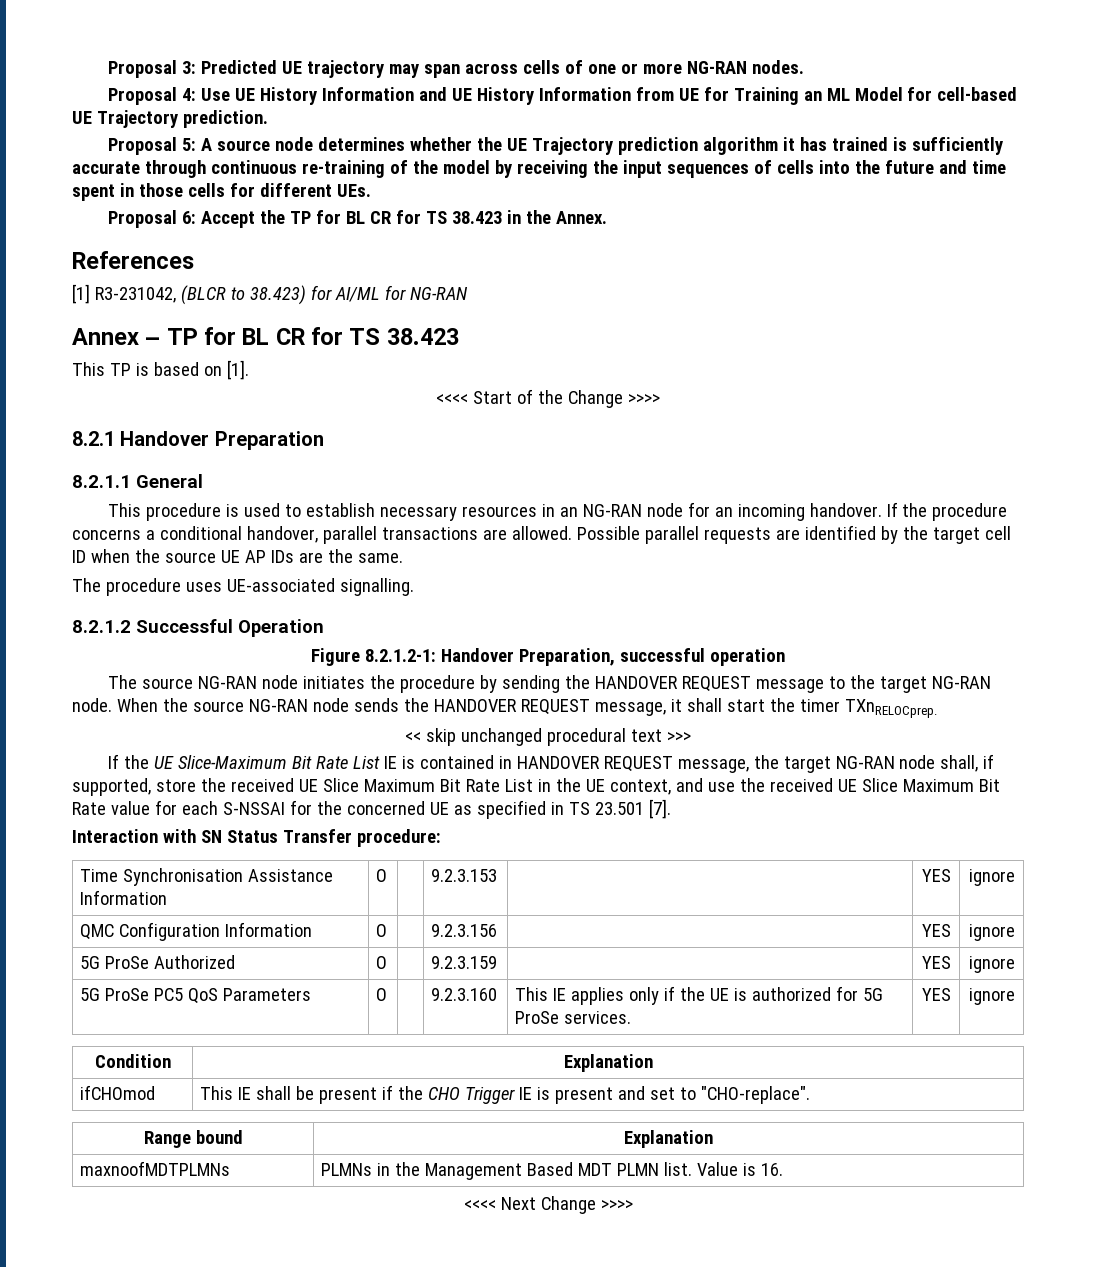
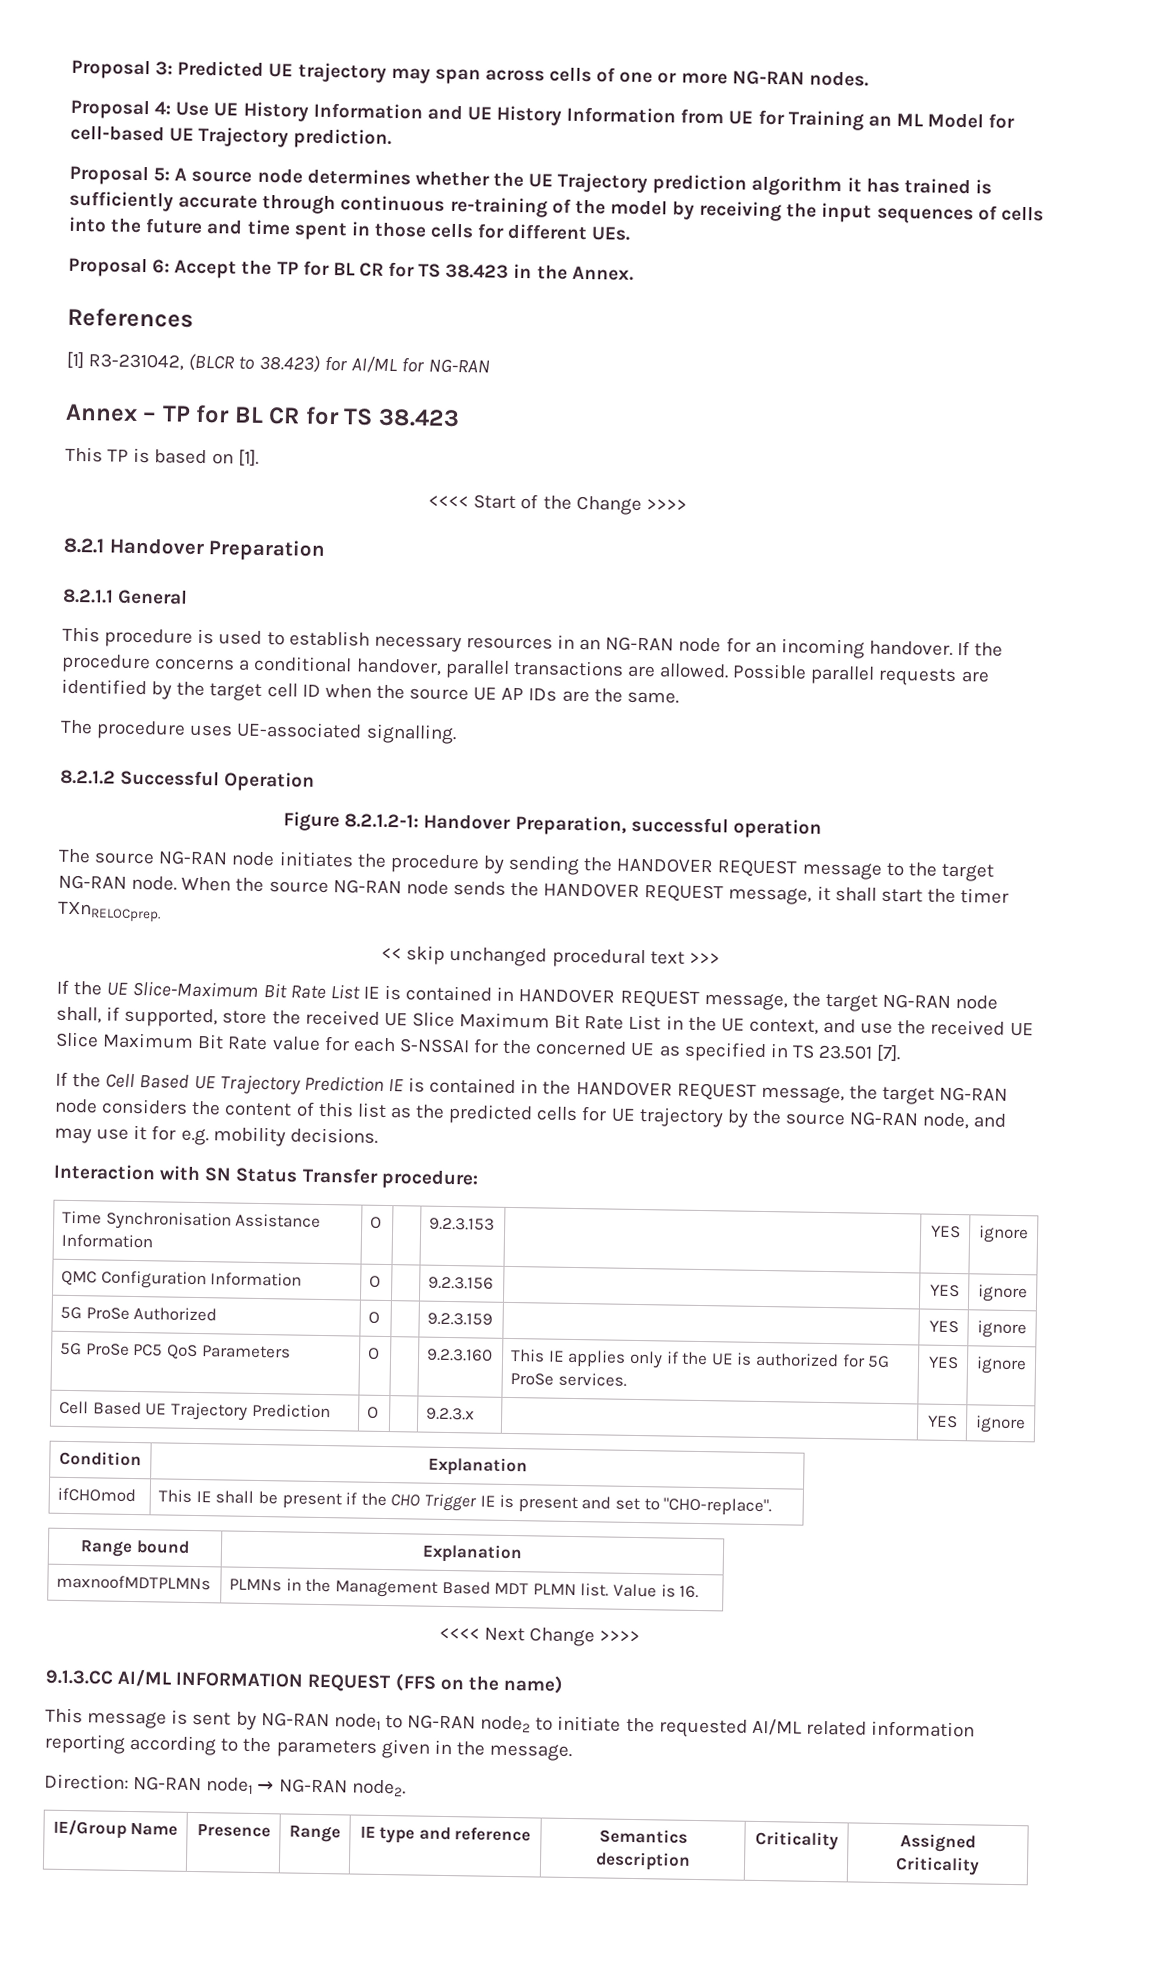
(671, 809) none -> [55,1071,1009,1105] [54,1098,1007,1130] [54,1124,378,1147] // If the Cell Based UE Trajectory Prediction IE is contained in the HANDOVER REQUEST message, the target NG-RAN node considers the content of this list as the predicted cells for UE trajectory by the source NG-RAN node, and may use it for e.g. mobility decisions.
(1015, 996) none -> [59,1400,331,1421] [367,1406,380,1419] [426,1407,476,1421] [926,1415,958,1429] [975,1415,1026,1434] // Cell Based UE Trajectory Prediction | O | | 9.2.3.x | | YES | ignore
(633, 1205) none -> [45,1668,564,1694] [45,1707,976,1738] [44,1733,573,1762] [44,1773,406,1797] [52,1819,179,1839] [196,1823,271,1838] [289,1824,341,1843] [359,1825,532,1844] [598,1828,688,1844] [594,1851,691,1871] [754,1830,839,1851] [900,1833,976,1853] [895,1856,980,1876] // 9.1.3.CC AI/ML INFORMATION REQUEST (FFS on the name) // This message is sent by NG-RAN node1 to NG-RAN node2 to initiate the requested AI/ML related information reporting according to the parameters given in the message. // Direction: NG-RAN node1 → NG-RAN node2. // IE/Group Name | Presence | Range | IE type and reference | Semantics description | Criticality | Assigned Criticality

